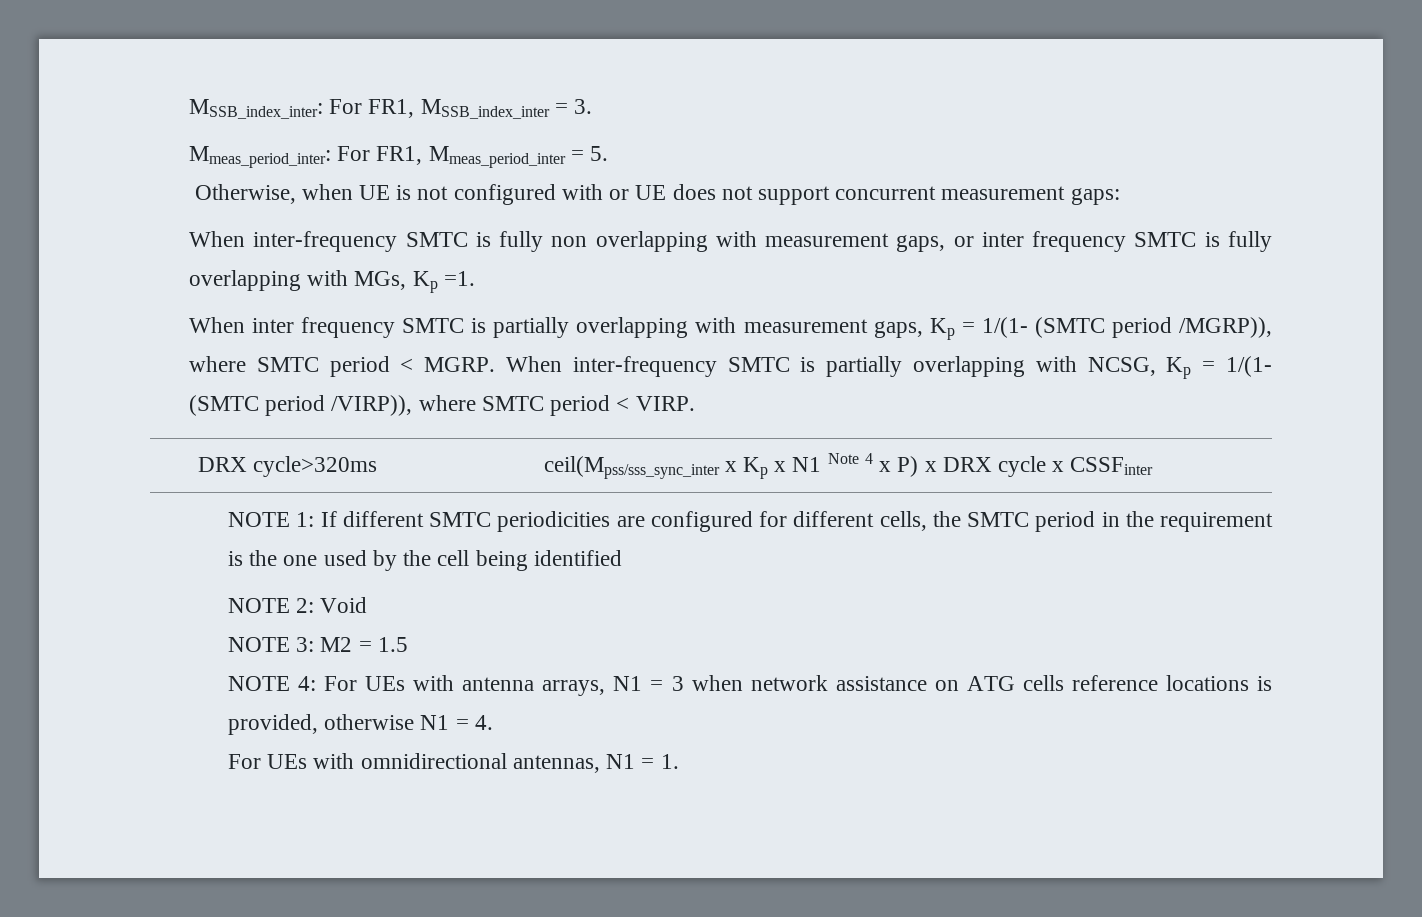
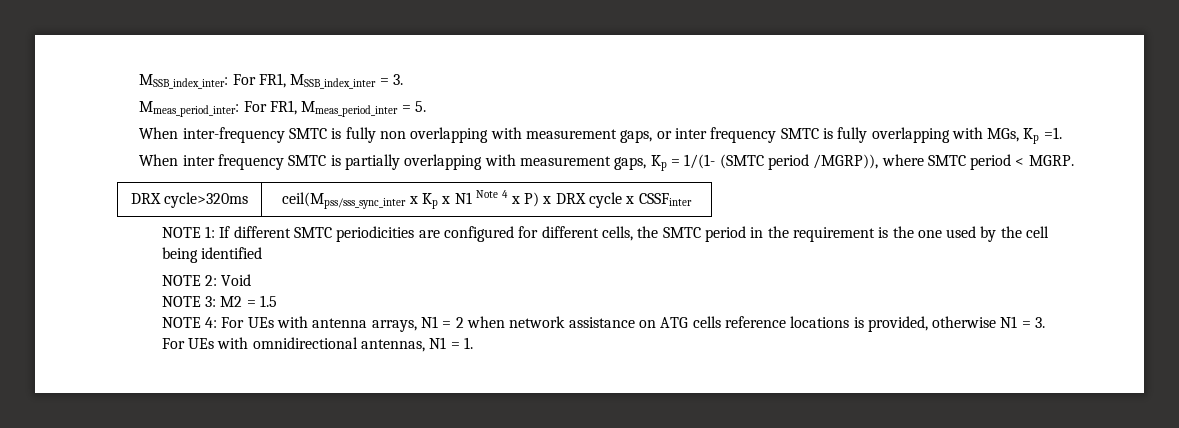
[194,184,1120,205] // Otherwise, when UE is not configured with or UE does not support concurrent measurement gaps: -> (426, 106) none
[506,356,1272,379] [189,395,695,416] When inter-frequency SMTC is partially overlapping with NCSG, Kp = 1/(1- (SMTC period /VIRP)), where SMTC period < VIRP. -> (1074, 160) none
[671,676,684,691] 3 -> [455,317,464,328] 2
[474,715,493,730] 4. -> [1035,317,1046,328] 3.

